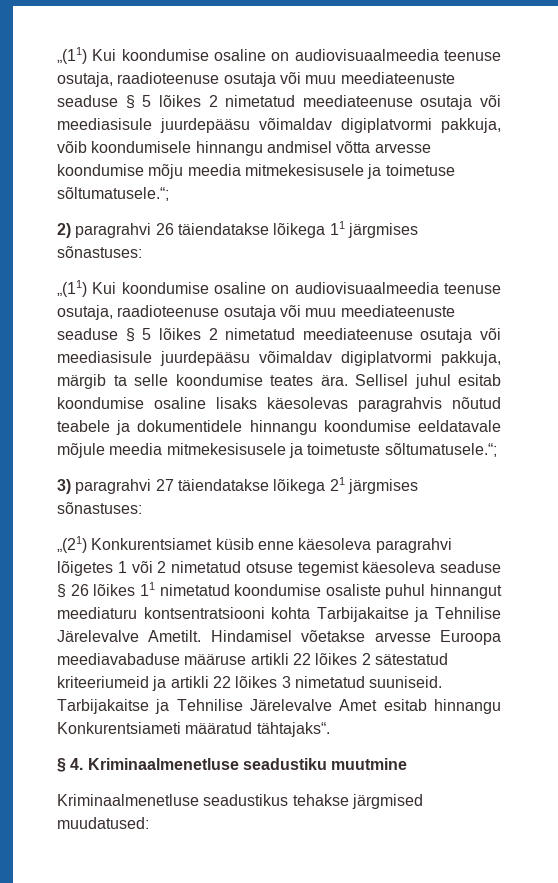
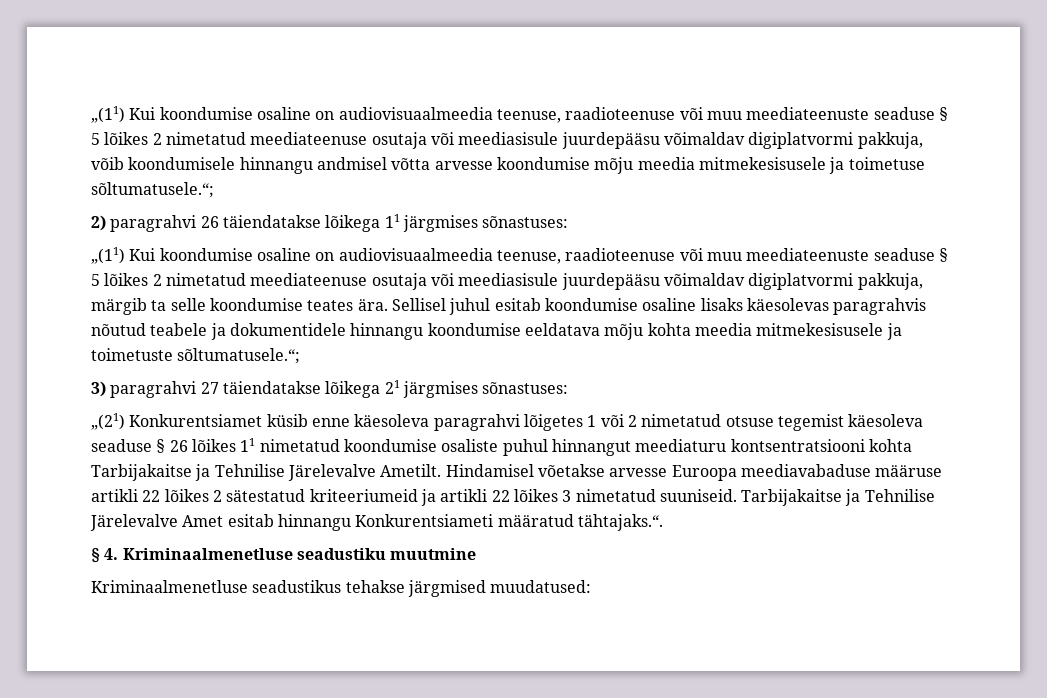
[57,47,502,64] [57,72,276,87] „(11) Kui koondumise osaline on audiovisuaalmeedia teenuse osutaja, raadioteenuse osutaja -> [91,106,676,123] „(11) Kui koondumise osaline on audiovisuaalmeedia teenuse, raadioteenuse
[444,283,502,294] [57,305,276,320] teenuse osutaja, raadioteenuse osutaja -> [496,248,676,264] teenuse, raadioteenuse
[418,420,501,432] [57,443,105,458] eeldatavale mõjule -> [524,323,691,340] eeldatava mõju kohta
[256,722,330,737] tähtajaks“. -> [577,514,663,531] tähtajaks.“.

